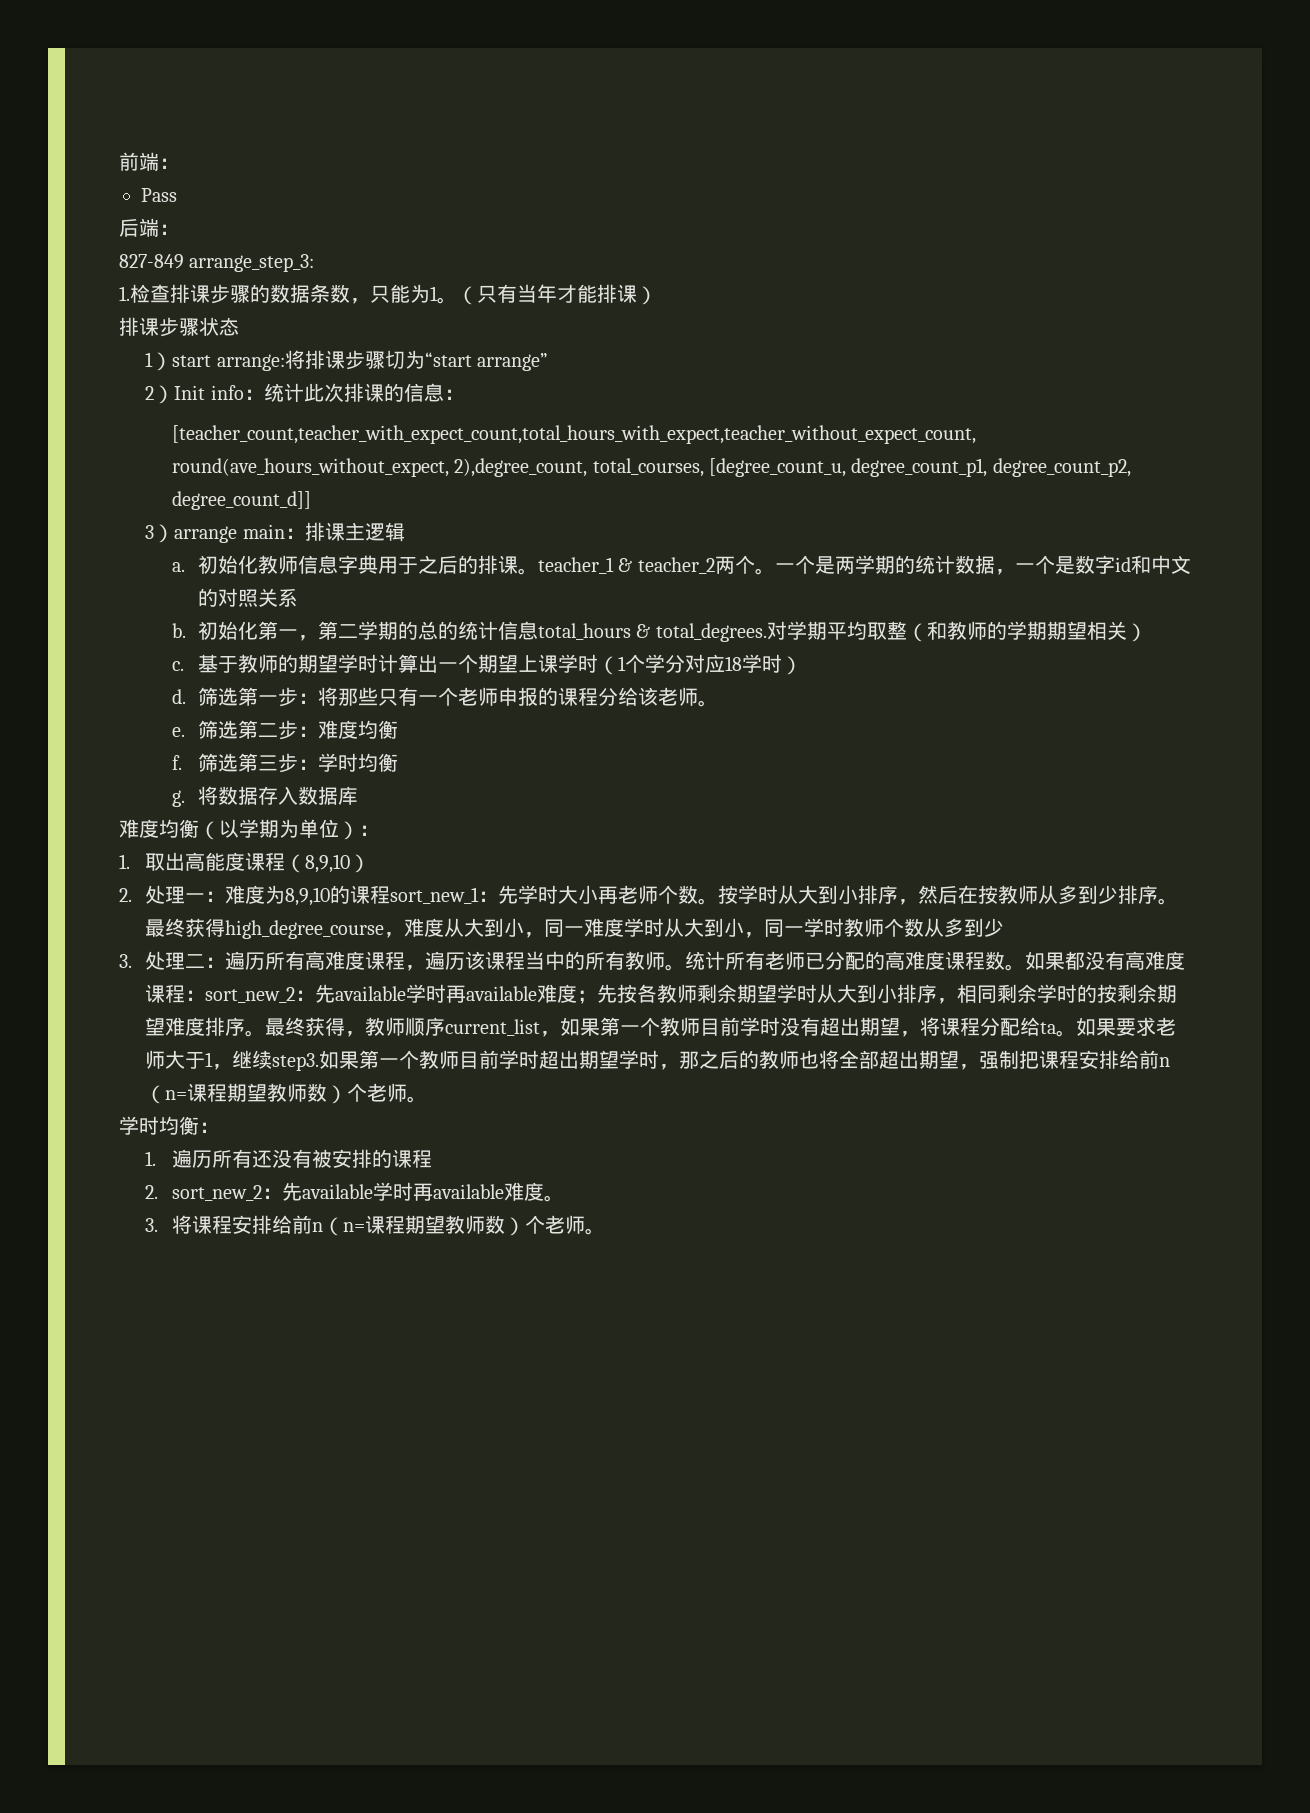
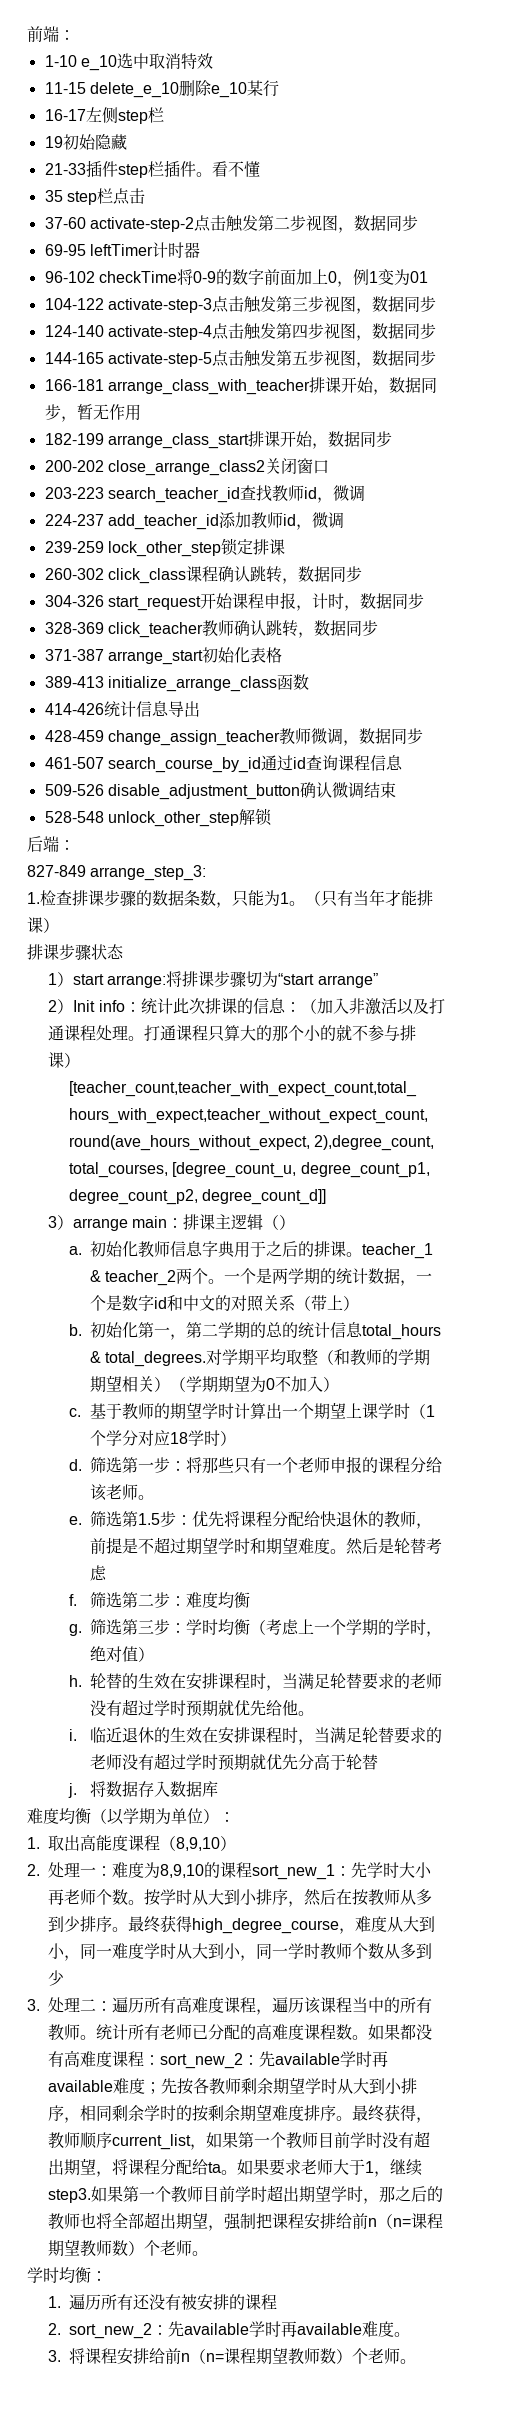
[141,188,177,202] Pass -> [44,53,213,71] [44,80,279,98] [44,107,164,124] [44,134,127,150] [44,160,260,178] [44,188,145,205] [44,215,418,233] [44,242,200,258] [44,269,428,287] [44,296,436,314] [44,323,436,341] [44,350,436,368] [44,377,437,395] [44,404,141,422] [44,431,392,449] [44,458,329,476] [44,485,365,503] [44,512,344,530] [44,538,285,557] [44,566,362,584] [44,592,424,611] [44,620,378,638] [44,647,282,665] [44,674,309,692] [44,701,200,717] [44,728,423,746] [44,755,403,773] [44,782,396,800] [44,808,272,827] 1-10 e_10选中取消特效 // 11-15 delete_e_10删除e_10某行 // 16-17左侧step栏 // 19初始隐藏 // 21-33插件step栏插件。看不懂 // 35 step栏点击 // 37-60 activate-step-2点击触发第二步视图，数据同步 // 69-95 leftTimer计时器 // 96-102 checkTime将0-9的数字前面加上0，例1变为01 // 104-122 activate-step-3点击触发第三步视图，数据同步 // 124-140 activate-step-4点击触发第四步视图，数据同步 // 144-165 activate-step-5点击触发第五步视图，数据同步 // 166-181 arrange_class_with_teacher排课开始，数据同步，暂无作用 // 182-199 arrange_class_start排课开始，数据同步 // 200-202 close_arrange_class2关闭窗口 // 203-223 search_teacher_id查找教师id，微调 // 224-237 add_teacher_id添加教师id，微调 // 239-259 lock_other_step锁定排课 // 260-302 click_class课程确认跳转，数据同步 // 304-326 start_request开始课程申报，计时，数据同步 // 328-369 click_teacher教师确认跳转，数据同步 // 371-387 arrange_start初始化表格 // 389-413 initialize_arrange_class函数 // 414-426统计信息导出 // 428-459 change_assign_teacher教师微调，数据同步 // 461-507 search_course_by_id通过id查询课程信息 // 509-526 disable_adjustment_button确认微调结束 // 528-548 unlock_other_step解锁
(464, 394) none -> [301,998,445,1015] [47,1025,416,1042] [47,1052,80,1068] （加入非激活以及打通课程处理。打通课程只算大的那个小的就不参与排课）
(405, 532) none -> [263,1215,296,1230] （）
(299, 597) none -> [294,1295,359,1311] （带上）
(1147, 632) none -> [169,1375,339,1392] （学期期望为0不加入）
(259, 729) none -> [137,1511,432,1529] [89,1537,442,1555] [89,1565,107,1581] [68,1592,138,1608] 1.5步：优先将课程分配给快退休的教师，前提是不超过期望学时和期望难度。然后是轮替考虑 // f.筛选第
[171,755,182,770] f. -> [68,1624,82,1636] g.
[171,790,185,807] // g. -> [249,1619,442,1637] [89,1646,154,1662] [68,1673,442,1691] [89,1699,314,1717] [68,1727,442,1745] [89,1753,378,1771] [67,1783,77,1798] （考虑上一个学期的学时，绝对值） // h.轮替的生效在安排课程时，当满足轮替要求的老师没有超过学时预期就优先给他。 // i.临近退休的生效在安排课程时，当满足轮替要求的老师没有超过学时预期就优先分高于轮替 // j.

